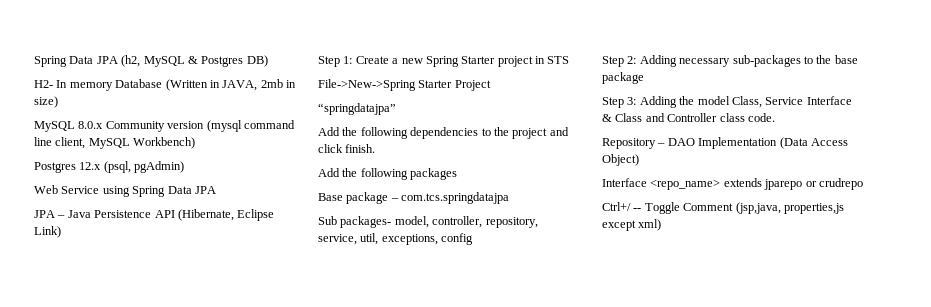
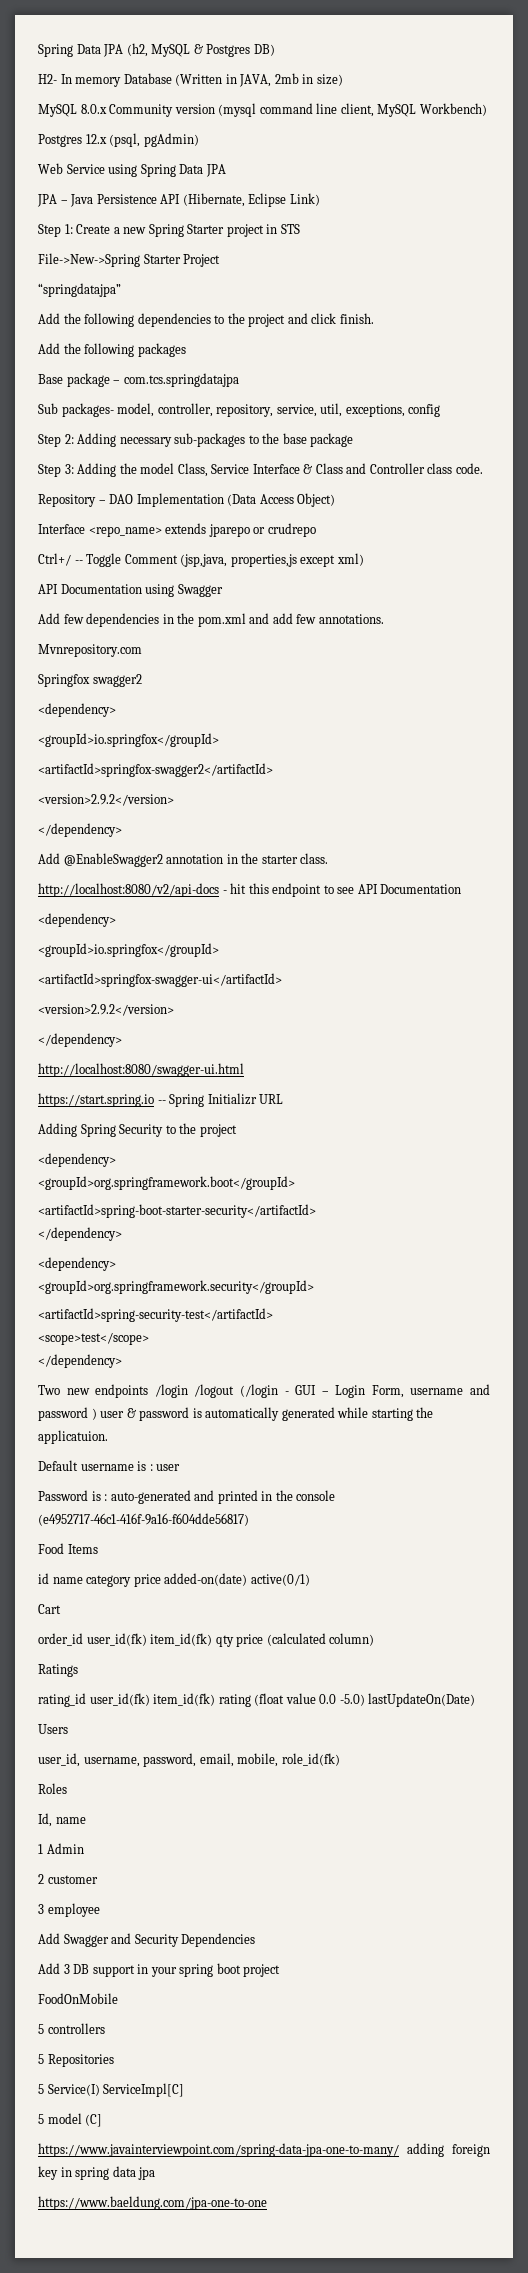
(662, 225) none -> [38,584,223,597] [38,613,384,627] [38,644,142,657] [38,674,142,687] [38,703,116,717] [38,733,219,747] [38,763,273,777] [38,794,174,806] [38,823,122,837] [38,853,329,867] [38,883,462,897] [38,913,116,927] [38,943,219,957] [38,973,282,987] [38,1004,174,1016] [38,1033,122,1047] [38,1063,244,1077] [38,1093,284,1107] [38,1123,237,1137] [38,1153,116,1167] [38,1176,295,1190] [38,1204,316,1218] [38,1227,122,1241] [38,1257,116,1271] [38,1280,314,1294] [38,1308,273,1322] [38,1332,149,1345] [38,1354,122,1368] [38,1384,490,1398] [38,1407,434,1421] [38,1430,108,1444] [38,1460,181,1471] [38,1490,336,1504] [38,1513,249,1526] [38,1543,98,1554] [38,1573,310,1587] [38,1604,61,1614] [38,1633,375,1647] [38,1664,78,1677] [38,1693,476,1707] [38,1724,68,1734] [38,1753,340,1767] [38,1783,67,1794] [38,1813,86,1827] [38,1843,84,1854] [38,1874,98,1884] [38,1903,100,1917] [38,1933,256,1947] [38,1963,281,1977] [38,1993,118,2004] [38,2023,105,2034] [38,2054,114,2067] [38,2083,185,2097] [38,2113,103,2127] [38,2143,490,2157] [38,2166,156,2180] [38,2196,267,2210] // API Documentation using Swagger // Add few dependencies in the pom.xml and add few annotations. // Mvnrepository.com // Springfox swagger2 // <dependency> // <groupId>io.springfox</groupId> // <artifactId>springfox-swagger2</artifactId> // <version>2.9.2</version> // </dependency> // Add @EnableSwagger2 annotation in the starter class. // http://localhost:8080/v2/api-docs - hit this endpoint to see API Documentation // <dependency> // <groupId>io.springfox</groupId> // <artifactId>springfox-swagger-ui</artifactId> // <version>2.9.2</version> // </dependency> // http://localhost:8080/swagger-ui.html // https://start.spring.io -- Spring Initializr URL // Adding Spring Security to the project // <dependency> // <groupId>org.springframework.boot</groupId> // <artifactId>spring-boot-starter-security</artifactId> // </dependency> // <dependency> // <groupId>org.springframework.security</groupId> // <artifactId>spring-security-test</artifactId> // <scope>test</scope> // </dependency> // Two new endpoints /login /logout (/login - GUI – Login Form, username and password ) user & password is automatically generated while starting the applicatuion. // Default username is : user // Password is : auto-generated and printed in the console (e4952717-46c1-416f-9a16-f604dde56817) // Food Items // id name category price added-on(date) active(0/1) // Cart // order_id user_id(fk) item_id(fk) qty price (calculated column) // Ratings // rating_id user_id(fk) item_id(fk) rating (float value 0.0 -5.0) lastUpdateOn(Date) // Users // user_id, username, password, email, mobile, role_id(fk) // Roles // Id, name // 1 Admin // 2 customer // 3 employee // Add Swagger and Security Dependencies // Add 3 DB support in your spring boot project // FoodOnMobile // 5 controllers // 5 Repositories // 5 Service(I) ServiceImpl[C] // 5 model (C] // https://www.javainterviewpoint.com/spring-data-jpa-one-to-many/ adding foreign key in spring data jpa // https://www.baeldung.com/jpa-one-to-one

